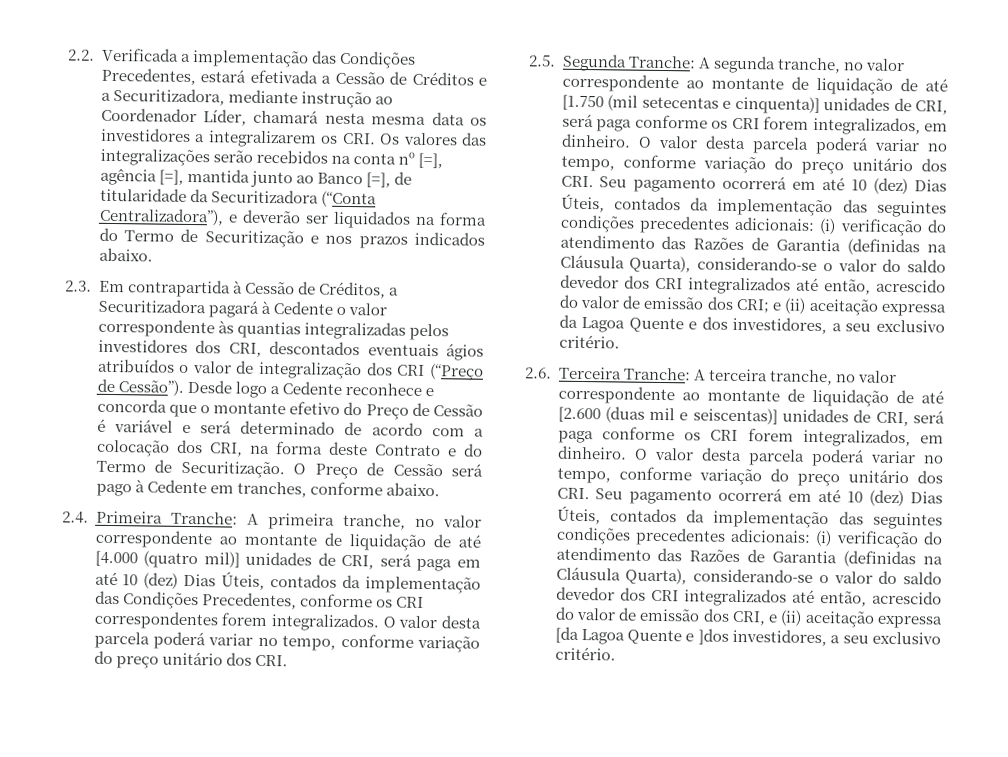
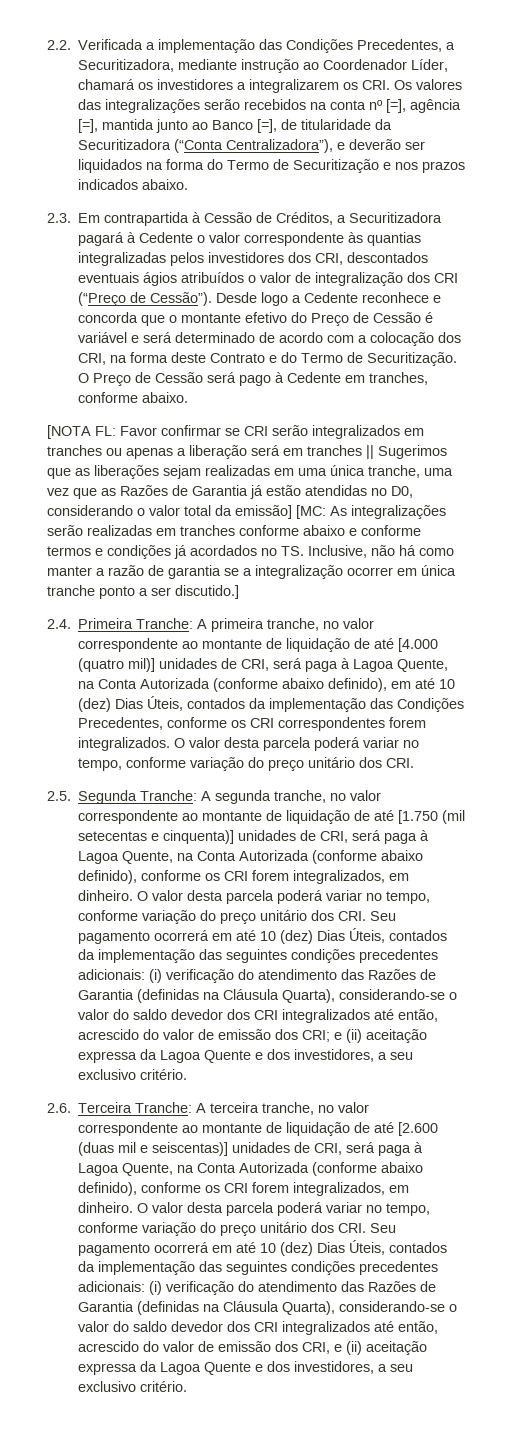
[200,69,487,86] estará efetivada a Cessão de Créditos e -> (443, 45) none
[324,112,465,126] nesta mesma data -> (136, 84) none
(440, 489) none -> [47,425,424,439] [47,445,447,459] [47,465,453,479] [47,485,413,499] [47,505,446,519] [47,525,421,536] [47,545,454,559] [47,565,456,579] [47,585,239,599] // [NOTA FL: Favor confirmar se CRI serão integralizados em tranches ou apenas a liberação será em tranches || Sugerimos que as liberações sejam realizadas em uma única tranche, uma vez que as Razões de Garantia já estão atendidas no D0, considerando o valor total da emissão] [MC: As integralizações serão realizadas em tranches conforme abaixo e conforme termos e condições já acordados no TS. Inclusive, não há como manter a razão de garantia se a integralização ocorrer em única tranche ponto a ser discutido.]
(453, 565) none -> [341,658,449,672] [78,678,388,692] à Lagoa Quente, na Conta Autorizada (conforme abaixo definido),
(632, 125) none -> [420,830,430,841] [78,850,424,864] [78,870,138,884] à Lagoa Quente, na Conta Autorizada (conforme abaixo definido),
(594, 437) none -> [414,1142,424,1153] [78,1162,424,1176] [78,1182,138,1196] à Lagoa Quente, na Conta Autorizada (conforme abaixo definido),
[554,626,729,645] [da Lagoa Quente e ]dos -> [140,1361,291,1375] da Lagoa Quente e dos

